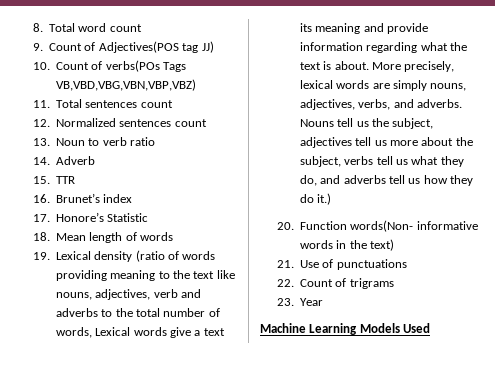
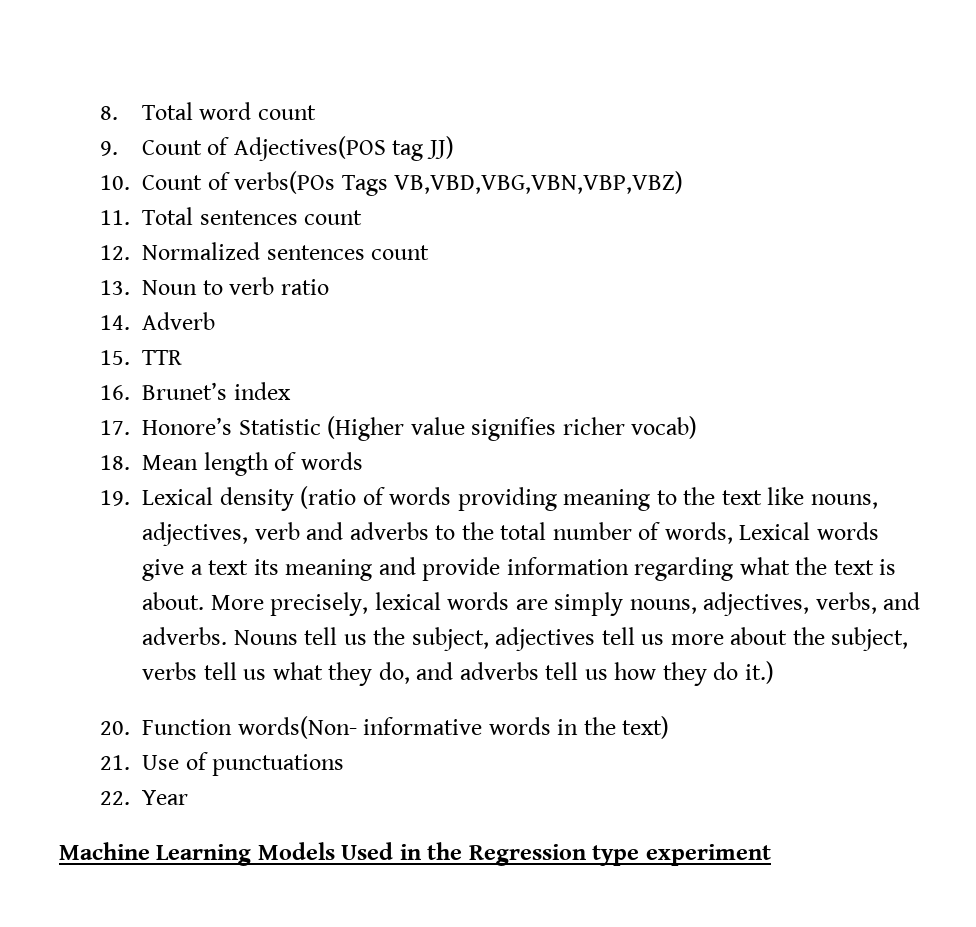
(149, 217) none -> [327,416,698,441] (Higher value signifies richer vocab)
[299,278,394,289] [276,298,294,306] Count of trigrams // 23. -> (131, 798) none
(431, 328) none -> [399,842,771,866] in the Regression type experiment

